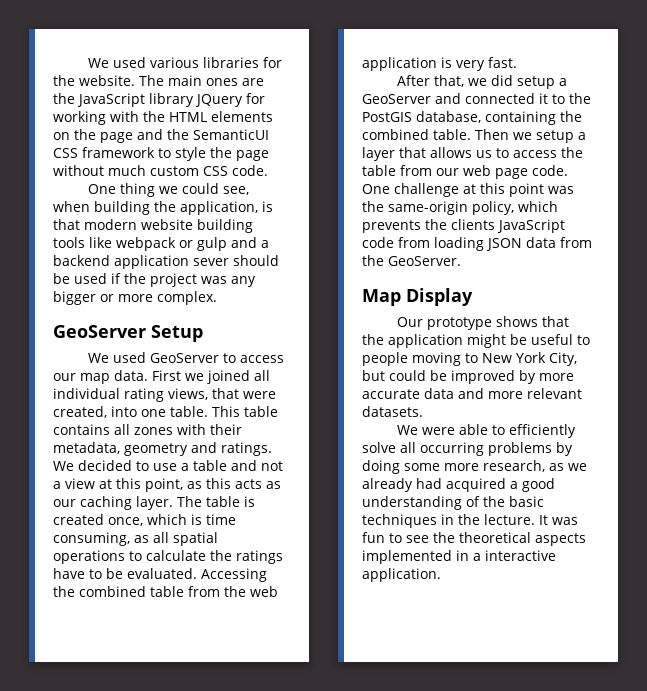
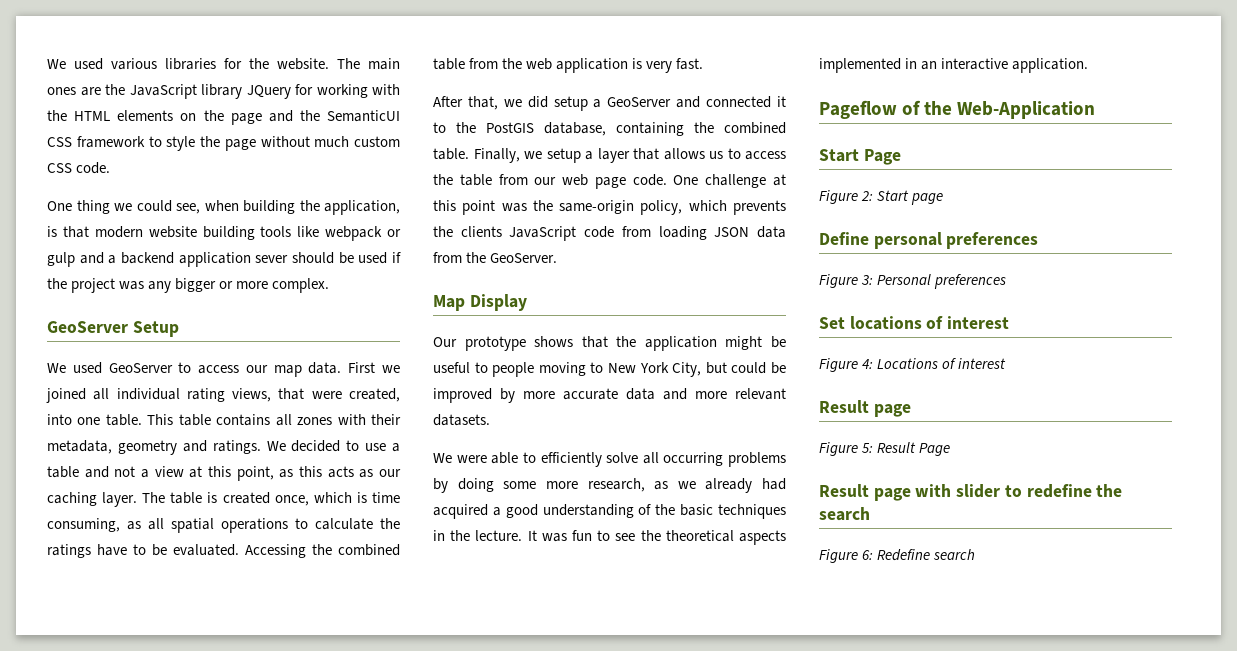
[475,129,509,140] Then -> [473,148,520,163] Finally,
[473,553,481,561] a -> [921,61,938,70] an
(441, 575) none -> [819,100,1096,119] [819,149,901,165] [819,190,944,205] [819,232,1039,249] [819,274,1007,289] [819,316,1010,330] [819,358,1007,372] [819,400,911,417] [819,442,951,456] [819,484,1123,501] [819,507,870,521] [819,549,976,563] // Pageflow of the Web-Application // Start Page // Figure 2: Start page // Define personal preferences // Figure 3: Personal preferences // Set locations of interest // Figure 4: Locations of interest // Result page // Figure 5: Result Page // Result page with slider to redefine the search // Figure 6: Redefine search

